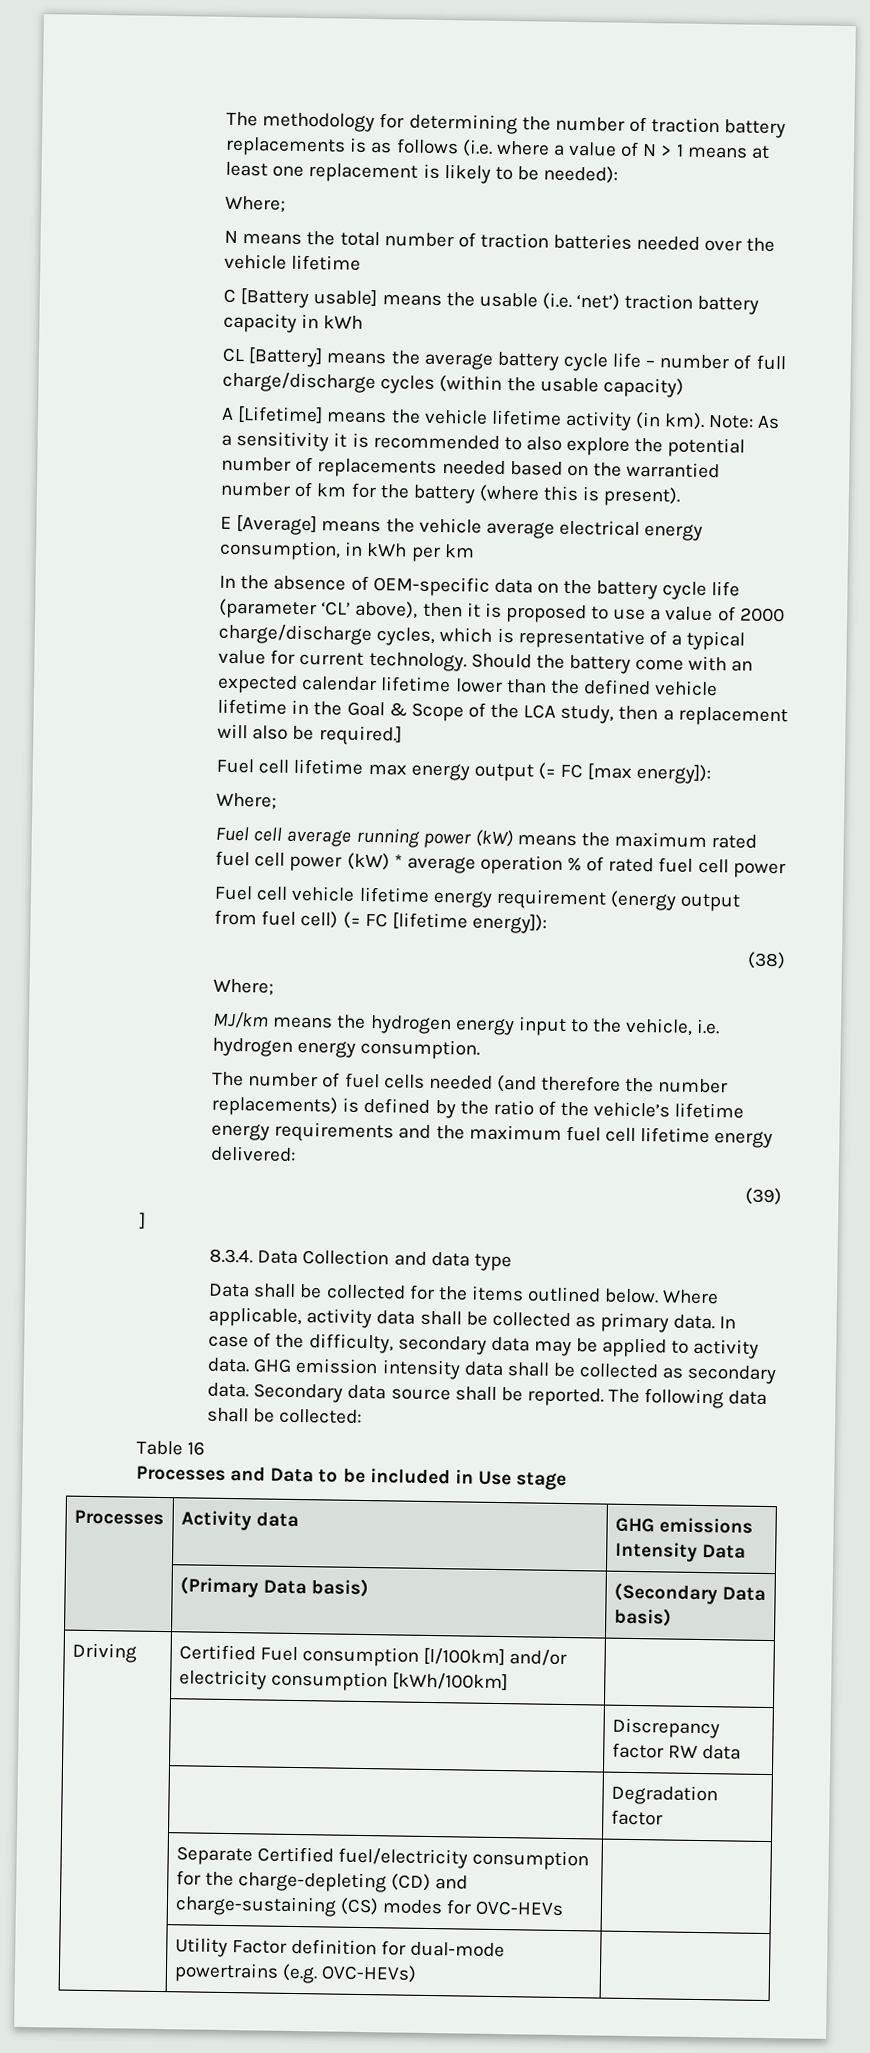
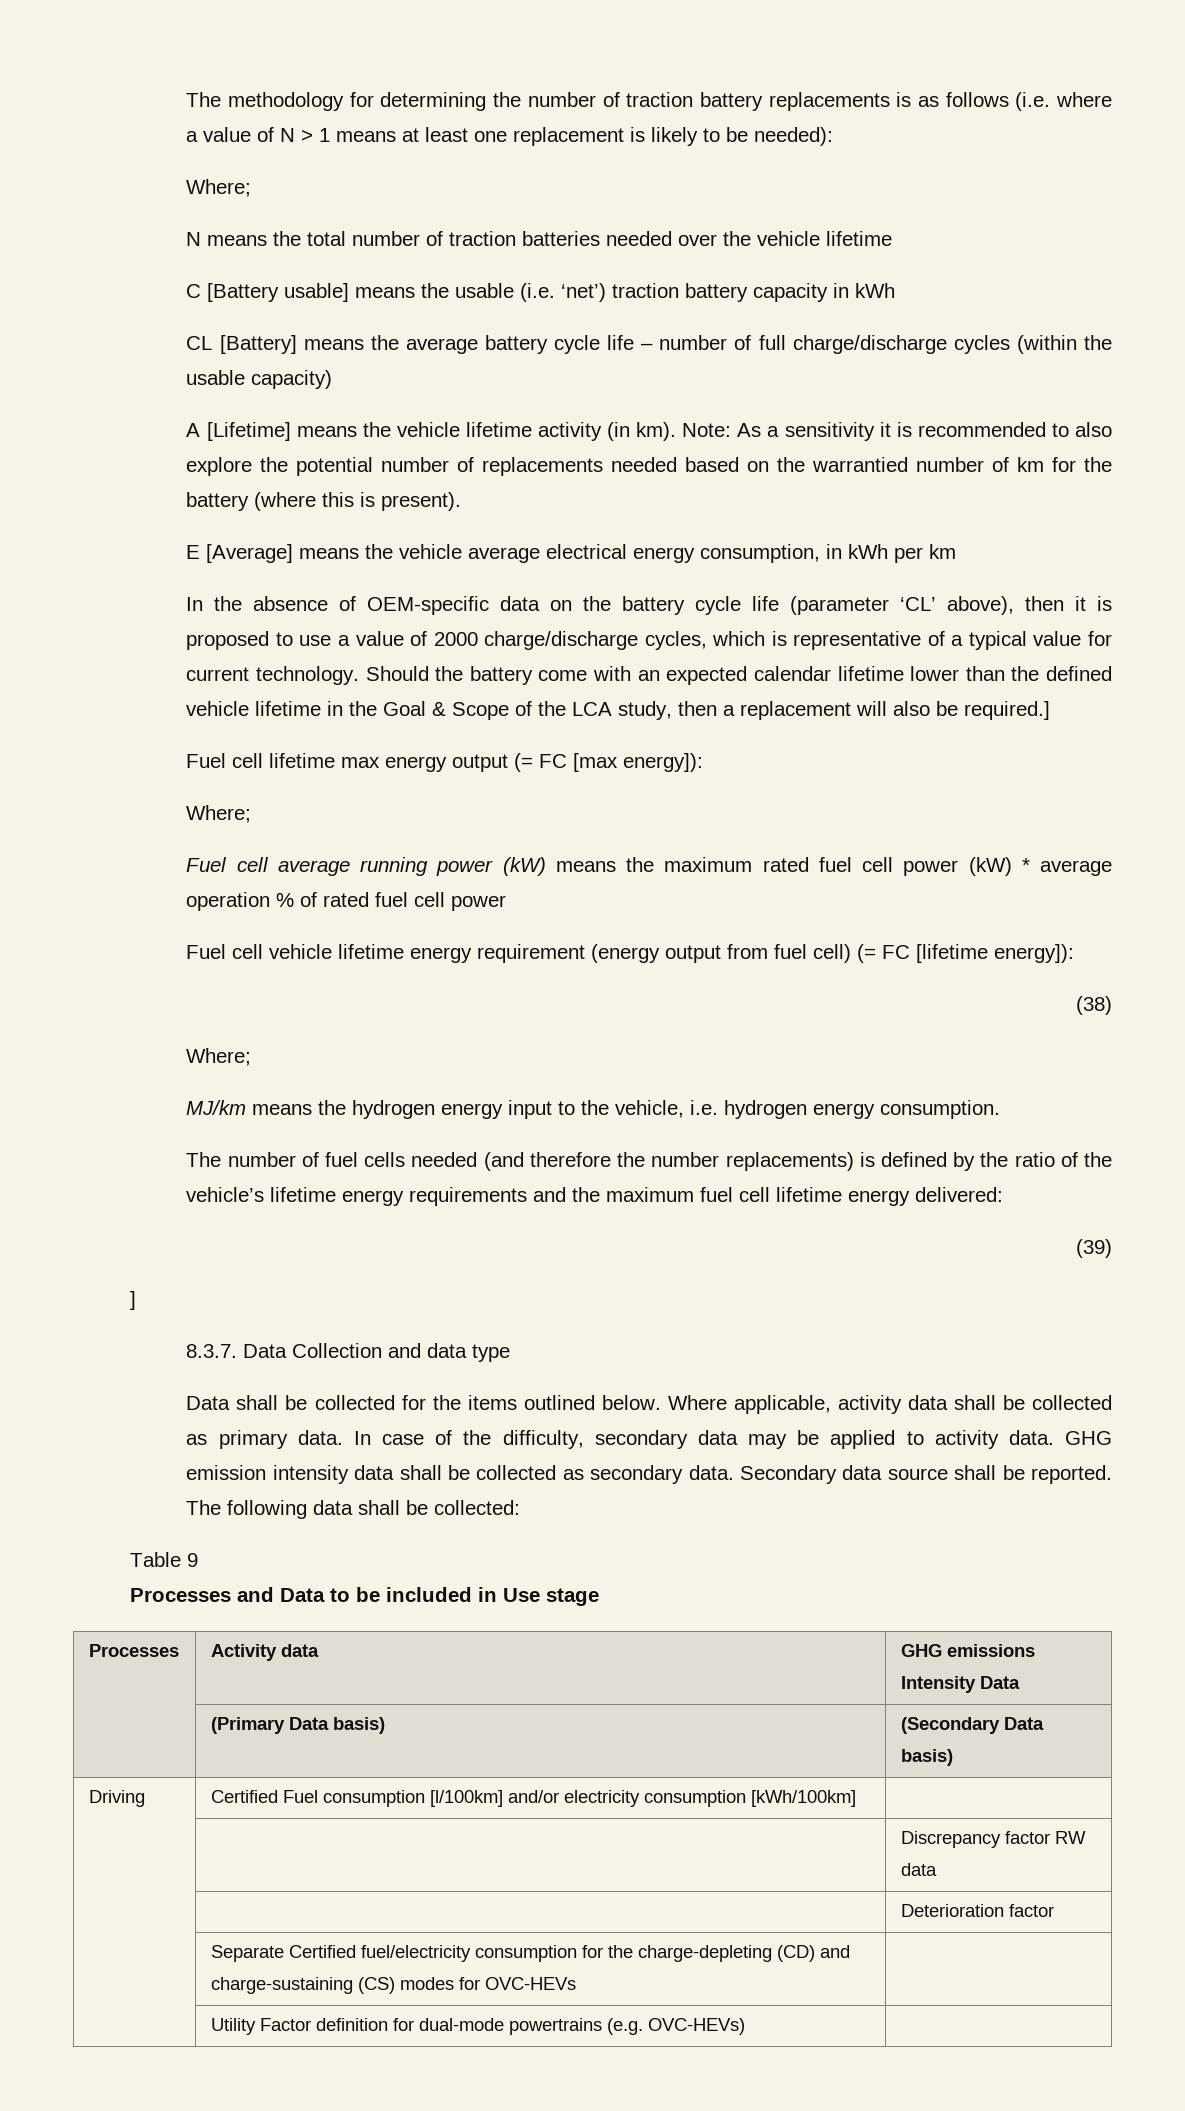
[209,1248,254,1264] 8.3.4. -> [186,1344,238,1358] 8.3.7.
[187,1441,206,1456] 16 -> [186,1553,198,1567] 9
[610,1784,718,1806] Degradation -> [900,1904,1004,1917] Deterioration

